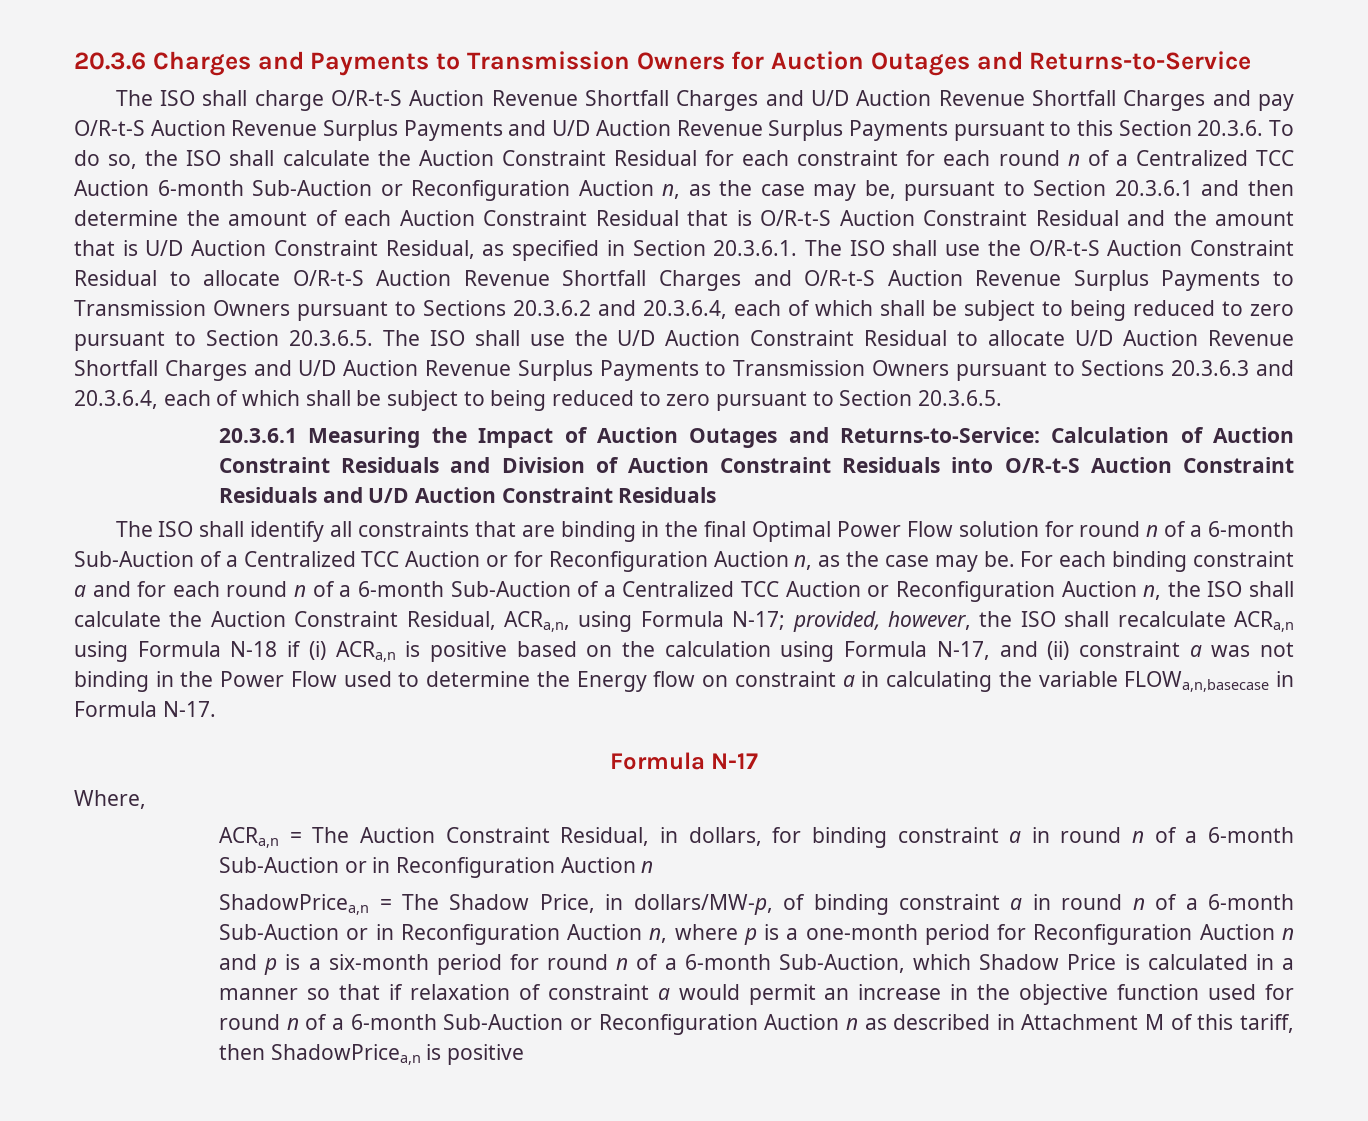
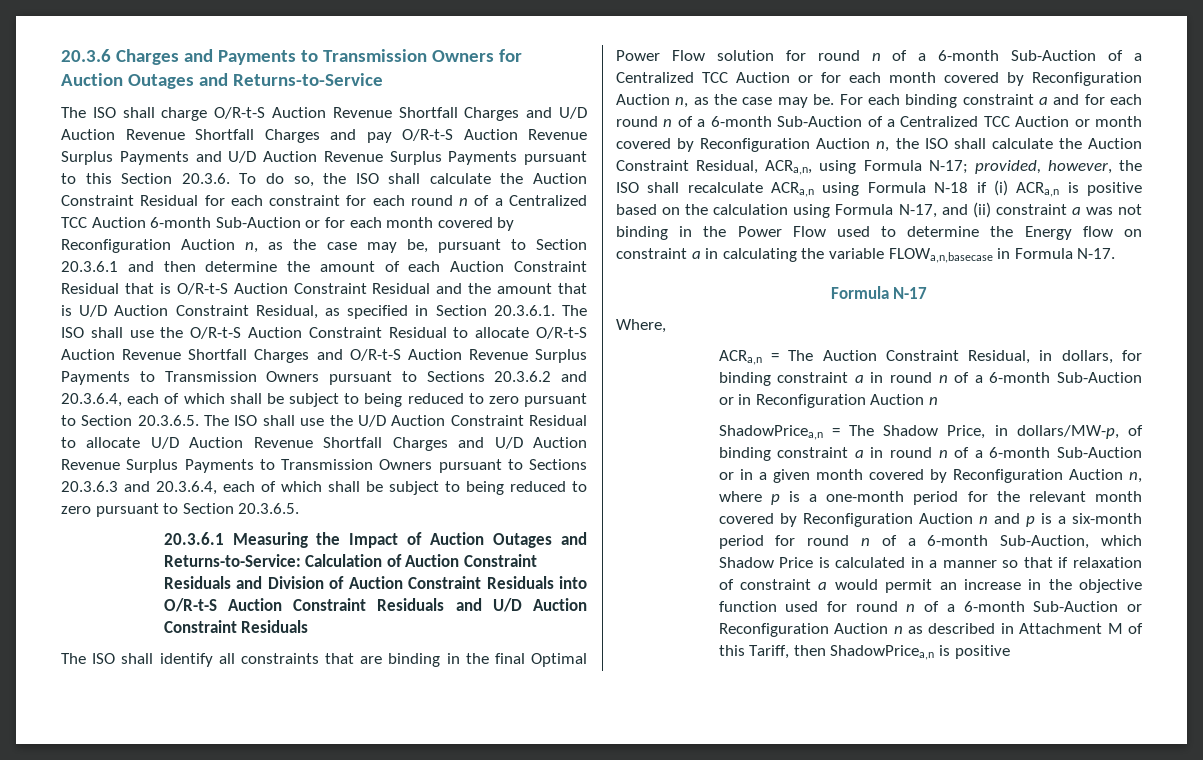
(403, 190) none -> [324,217,515,231] for each month covered by
(543, 559) none -> [849,72,1024,86] each month covered by
(890, 591) none -> [1095,116,1142,127] [616,138,695,152] month covered by
(394, 932) none -> [758,469,947,483] a given month covered by
(1027, 932) none -> [996,491,1142,502] [718,513,797,527] the relevant month covered by
[1239,1014,1294,1033] tariff, -> [749,645,790,659] Tariff,

